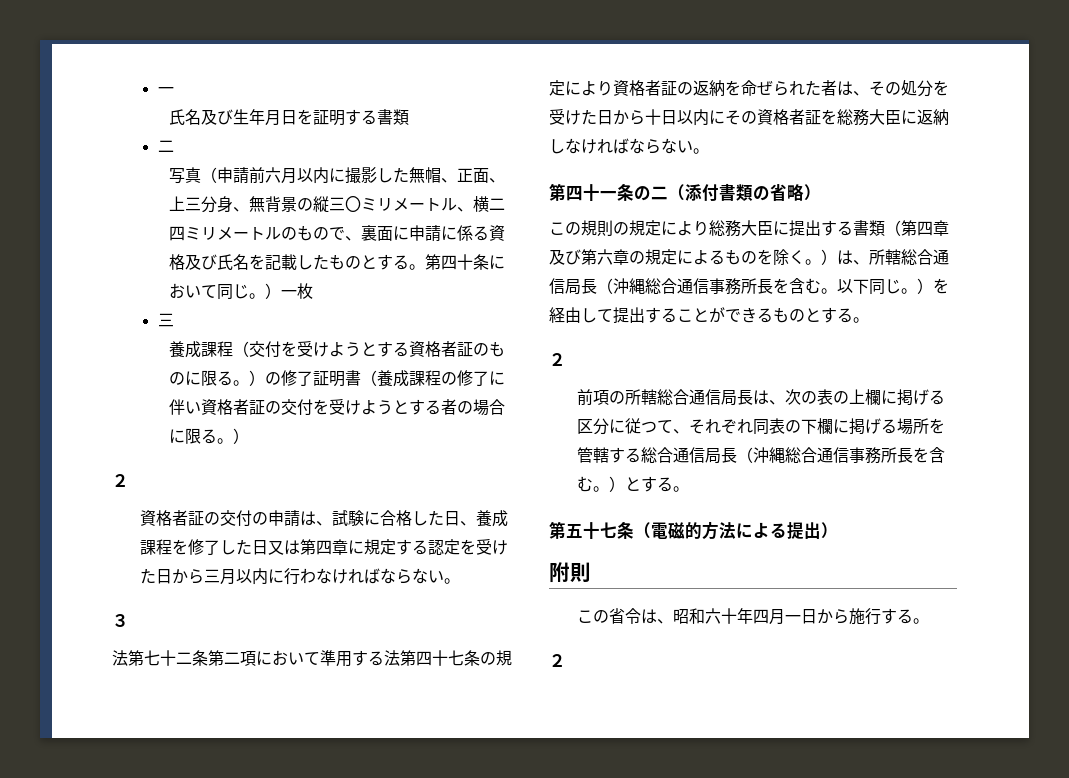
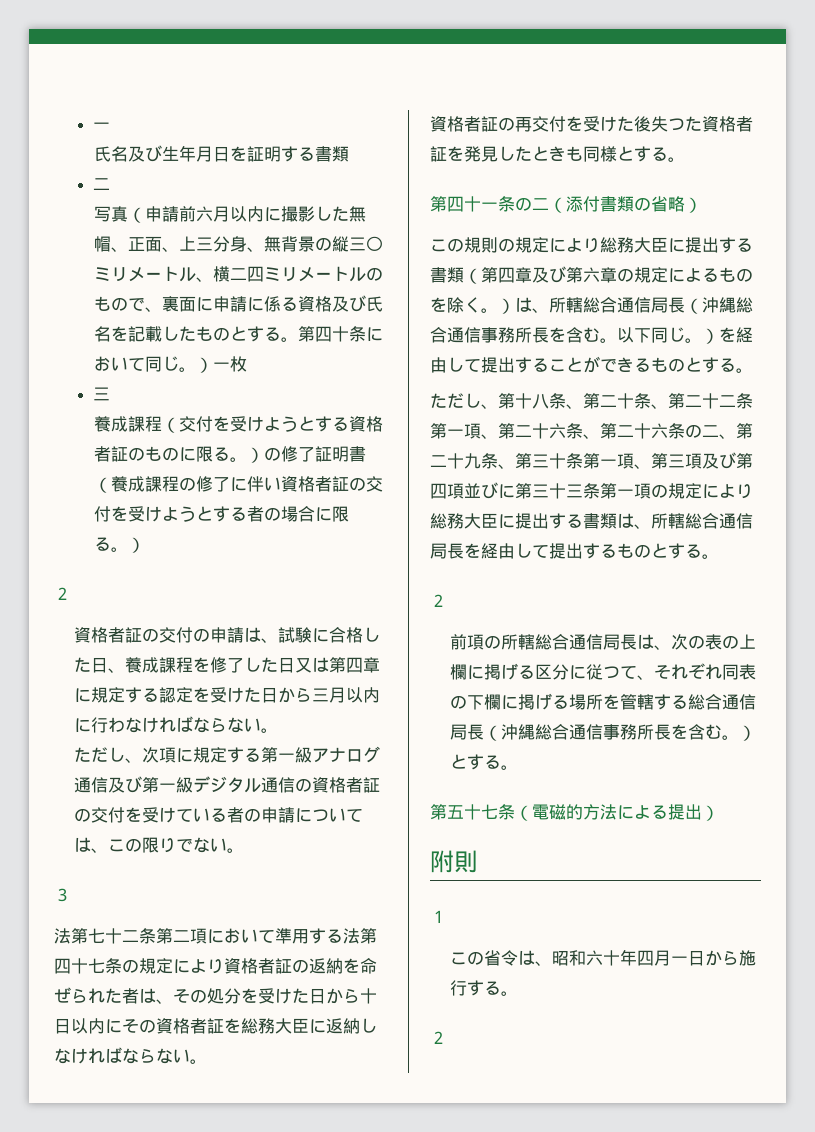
(461, 581) none -> [74,746,381,763] [74,776,381,793] [74,807,364,823] [74,837,245,853] // ただし、次項に規定する第一級アナログ通信及び第一級デジタル通信の資格者証の交付を受けている者の申請については、この限りでない。
(709, 151) none -> [430,116,753,132] [430,146,685,162] // 資格者証の再交付を受けた後失つた資格者証を発見したときも同様とする。
(869, 320) none -> [430,393,753,409] [430,423,753,439] [430,452,753,469] [430,482,753,499] [430,513,753,529] [430,543,719,559] // ただし、第十八条、第二十条、第二十二条第一項、第二十六条、第二十六条の二、第二十九条、第三十条第一項、第三項及び第四項並びに第三十三条第一項の規定により総務大臣に提出する書類は、所轄総合通信局長を経由して提出するものとする。
(591, 572) none -> [430,910,447,923] // １

